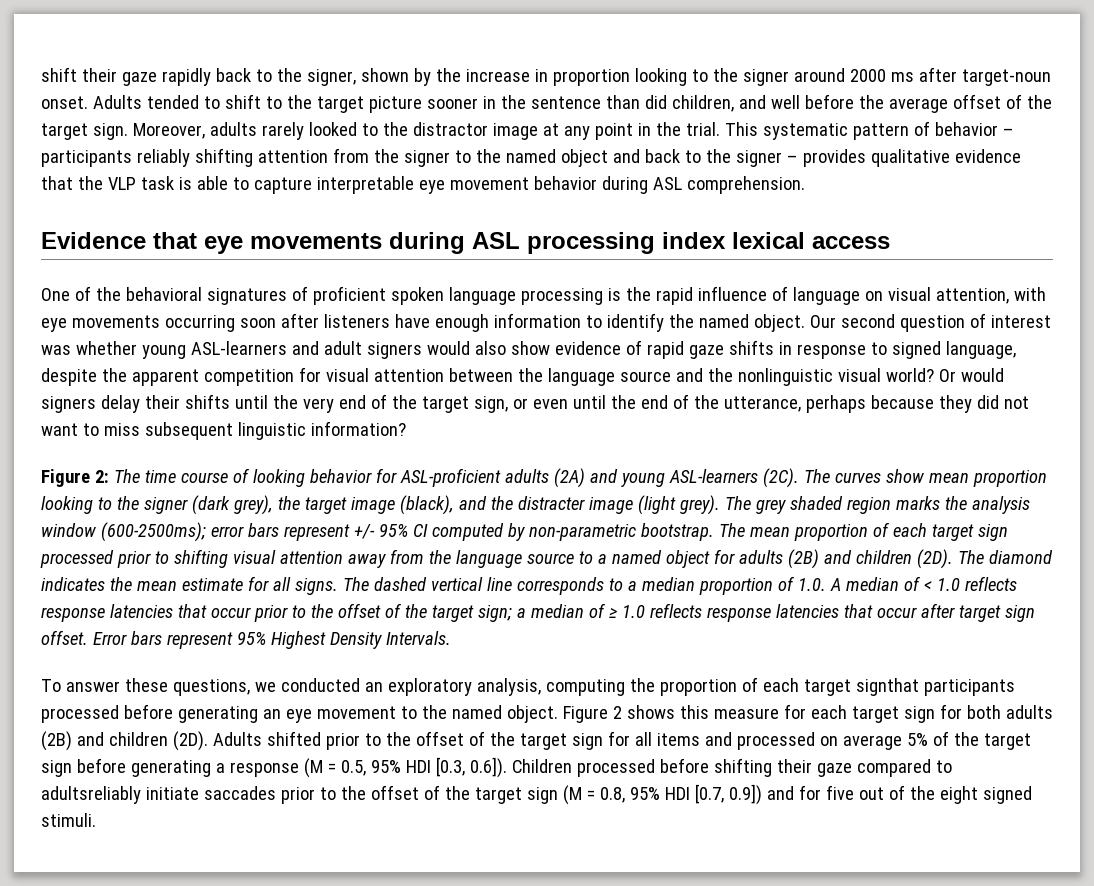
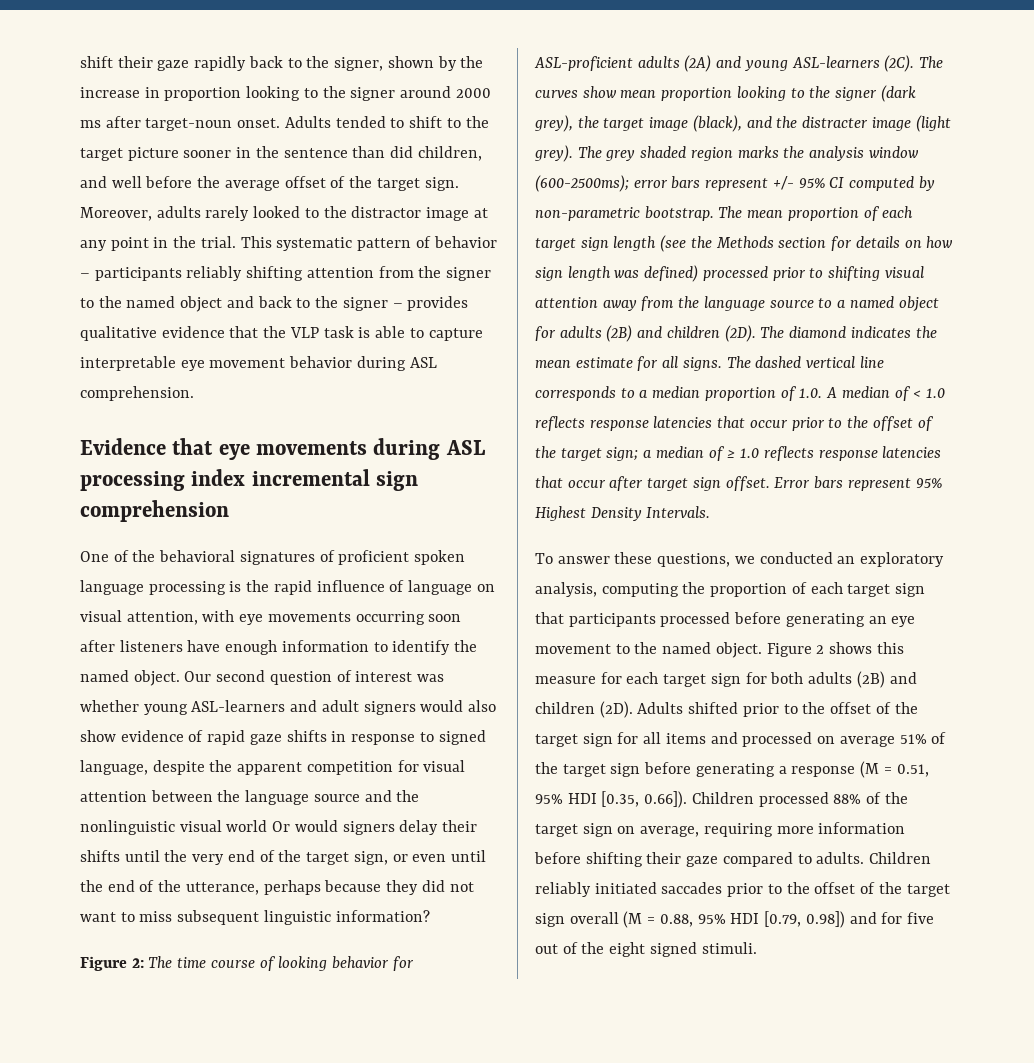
[732,232,890,249] lexical access -> [251,469,419,491] [80,500,229,522] incremental sign comprehension
[885,368,934,382] world? -> [226,820,268,832] world
(1008, 532) none -> [613,235,954,252] [535,265,699,282] length (see the Methods section for details on how sign length was defined)
[855,678,919,696] signthat -> [895,583,926,597] [535,612,564,624] sign that
[906,733,928,746] 5% -> [899,734,927,744] 51%
[340,757,655,778] 0.5, 95% HDI [0.3, 0.6]). Children processed -> [896,764,929,777] [535,791,908,808] [535,822,906,837] 0.51, 95% HDI [0.35, 0.66]). Children processed 88% of the target sign on average, requiring more information
[41,786,199,804] adultsreliably initiate -> [816,852,932,864] [535,882,657,897] adults. Children reliably initiated
[562,784,762,805] (M = 0.8, 95% HDI [0.7, 0.9]) -> [569,911,845,928] overall (M = 0.88, 95% HDI [0.79, 0.98])

